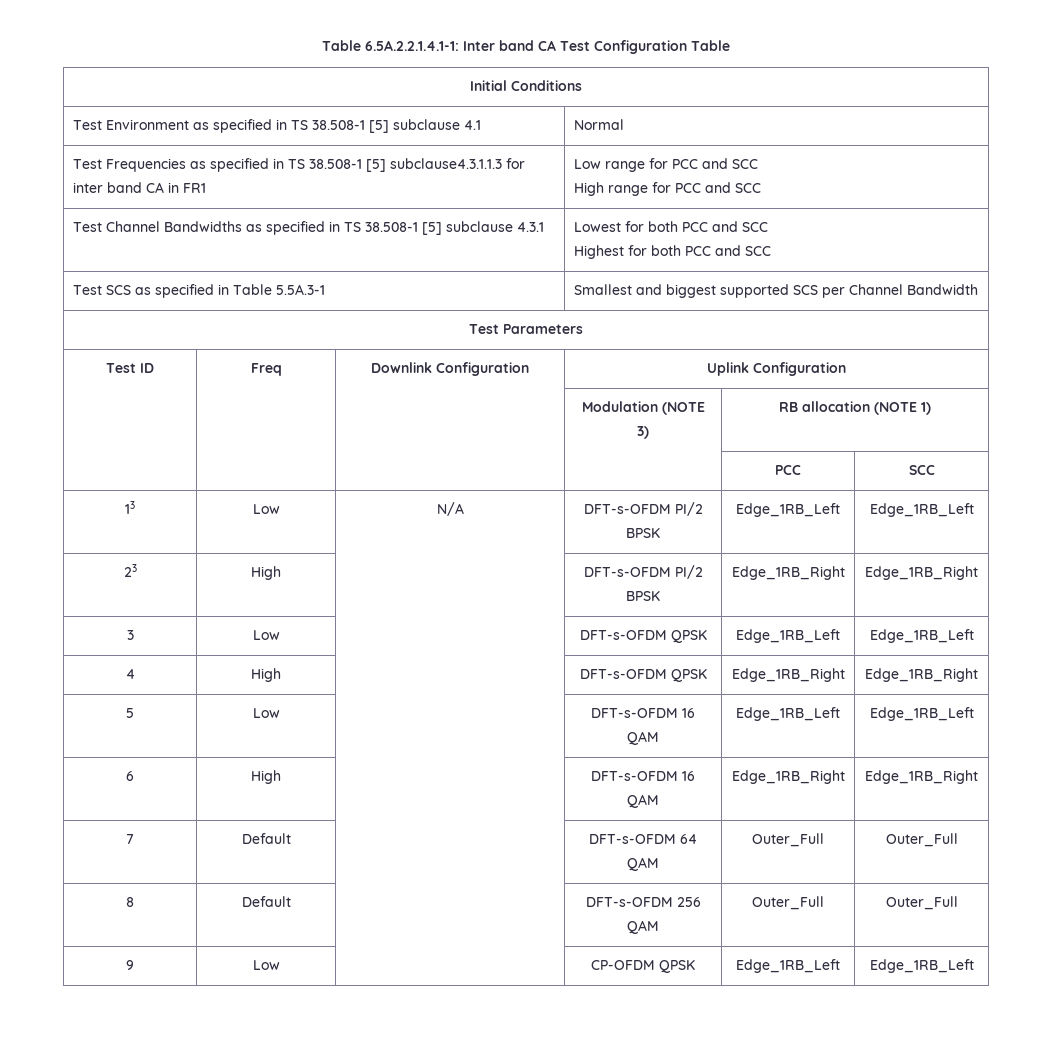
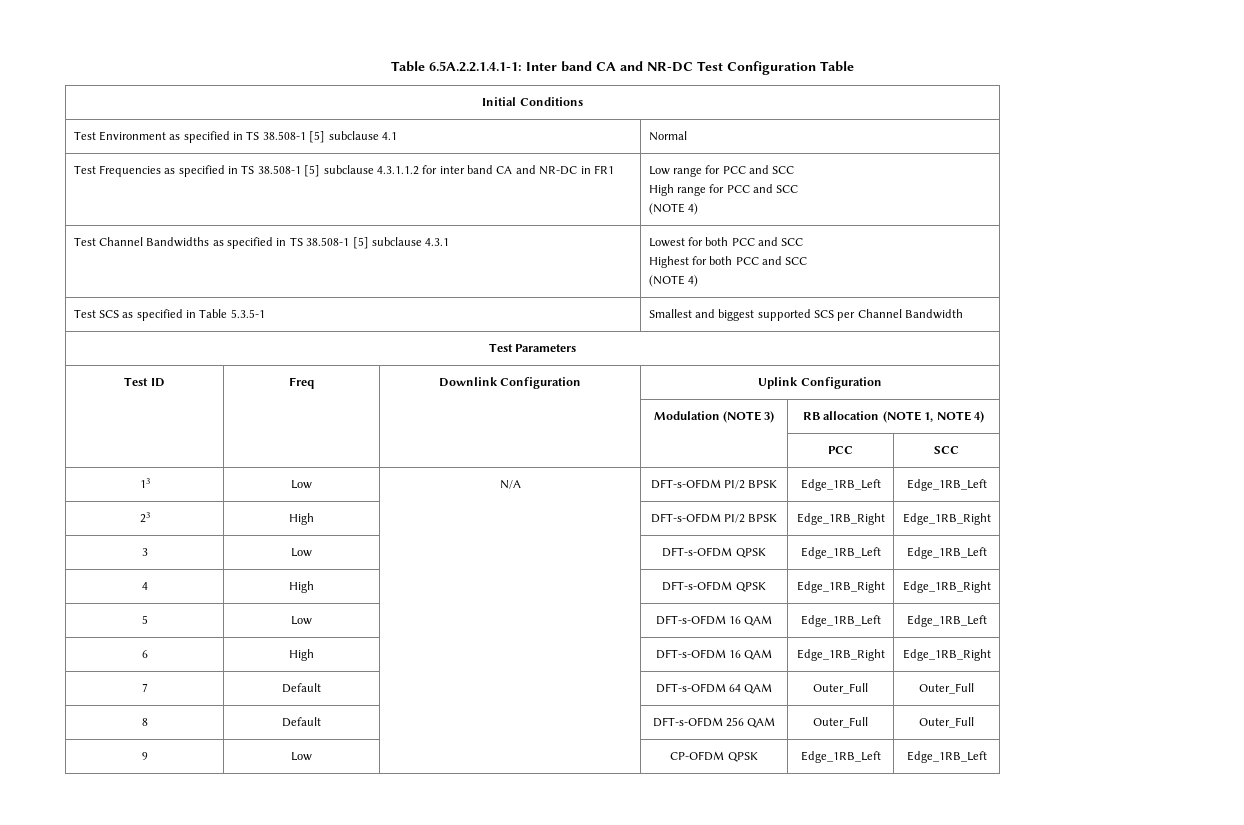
(556, 45) none -> [619,61,693,72] and NR-DC
[389,158,502,169] subclause4.3.1.1.3 -> [323,165,419,175] subclause 4.3.1.1.2
(164, 187) none -> [515,165,578,175] and NR-DC
(761, 188) none -> [648,203,698,215] // (NOTE 4)
(771, 251) none -> [648,275,698,287] // (NOTE 4)
[275,284,325,295] 5.5A.3-1 -> [230,309,265,318] 5.3.5-1
[921,402,932,415] 1) -> [924,411,984,423] 1, NOTE 4)

